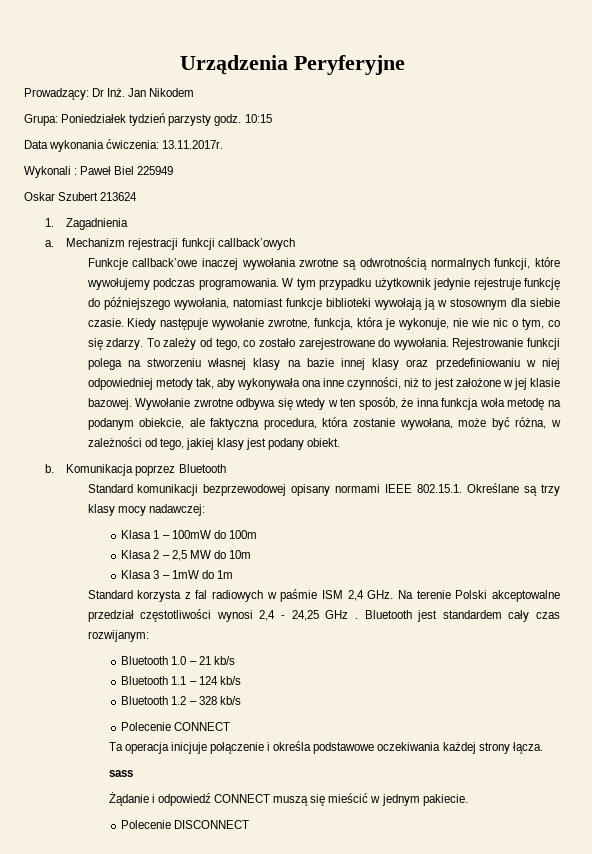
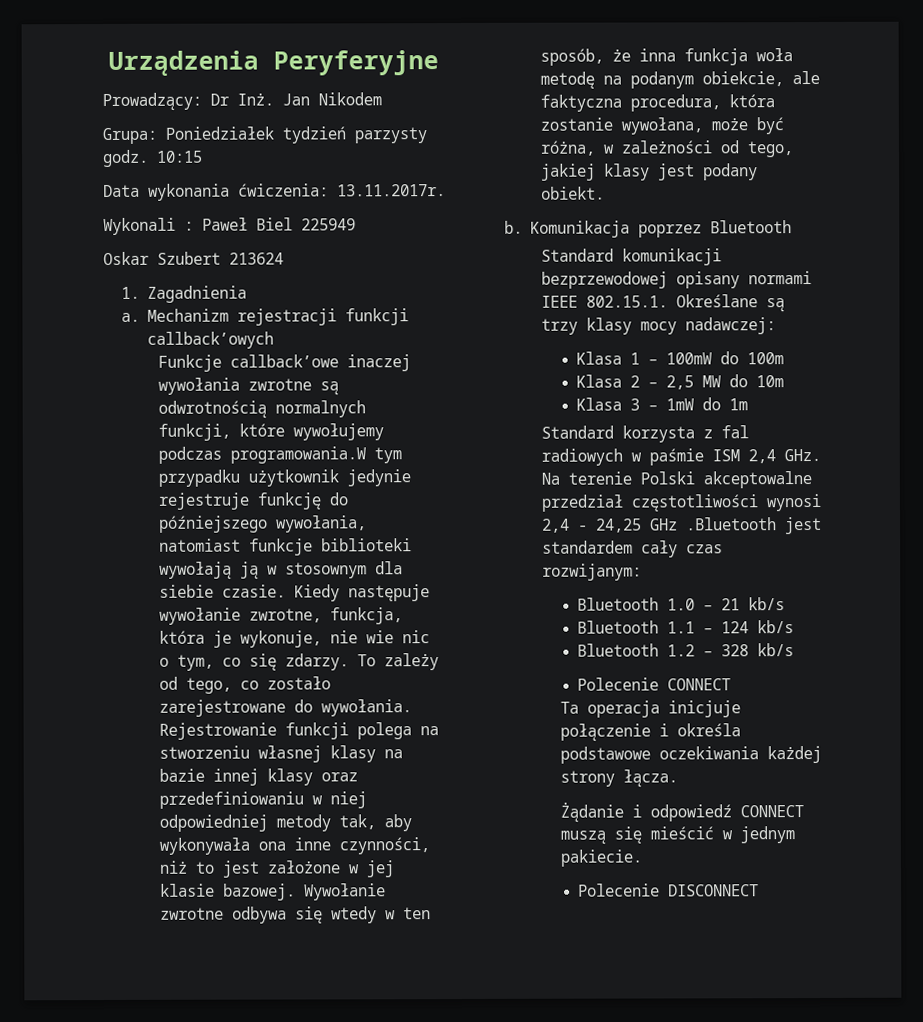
[198,278,294,290] programowania. W -> [229,446,366,464] programowania.W
[354,610,412,619] . Bluetooth -> [685,517,777,531] .Bluetooth
[108,770,133,777] // sass -> (678, 778) none

